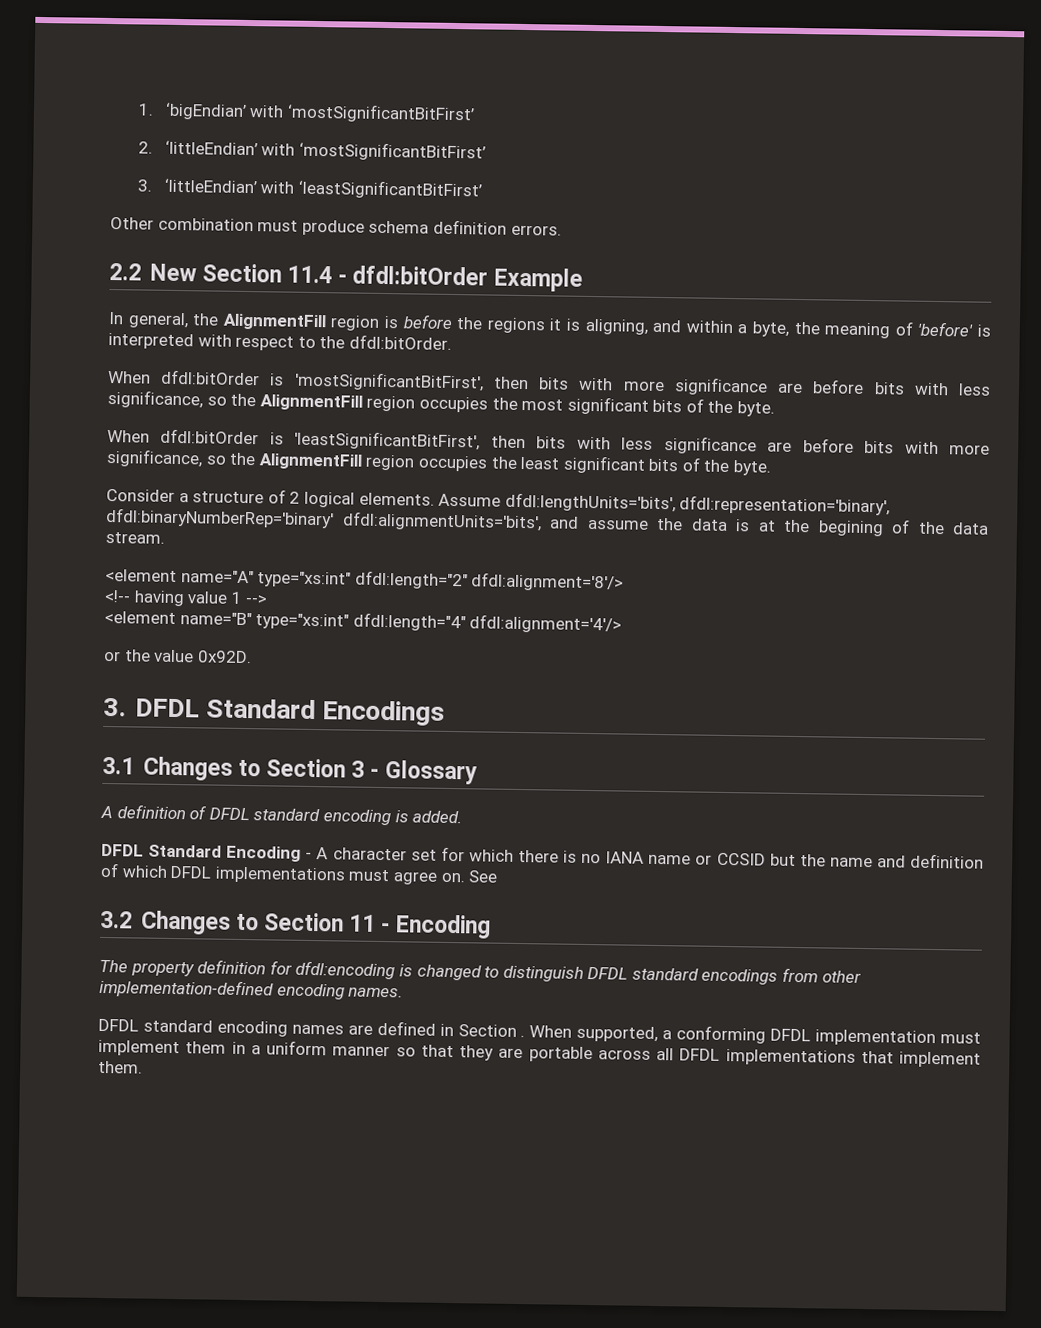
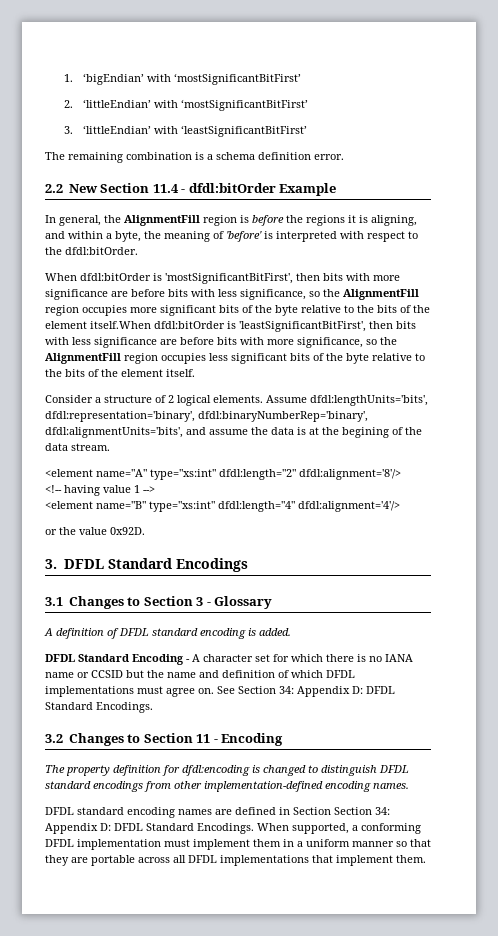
[110,217,365,236] Other combination must produce -> [45,152,213,163] The remaining combination is a
[510,224,562,236] errors. -> [314,154,344,160] error.
[491,396,776,417] [107,429,150,443] the most significant bits of the byte. // When -> [130,305,430,316] [45,321,151,329] more significant bits of the byte relative to the bits of the element itself.When
[490,455,772,476] the least significant bits of the byte. -> [209,353,425,364] [45,369,195,377] less significant bits of the byte relative to the bits of the element itself.
[105,507,334,529] dfdl:binaryNumberRep='binary' -> [198,411,368,422] dfdl:binaryNumberRep='binary',
(499, 876) none -> [238,686,395,697] [45,702,153,713] Section 34: Appendix D: DFDL Standard Encodings.
[520,1035,526,1038] . -> [334,807,390,815] [45,823,254,834] Section 34: Appendix D: DFDL Standard Encodings.

